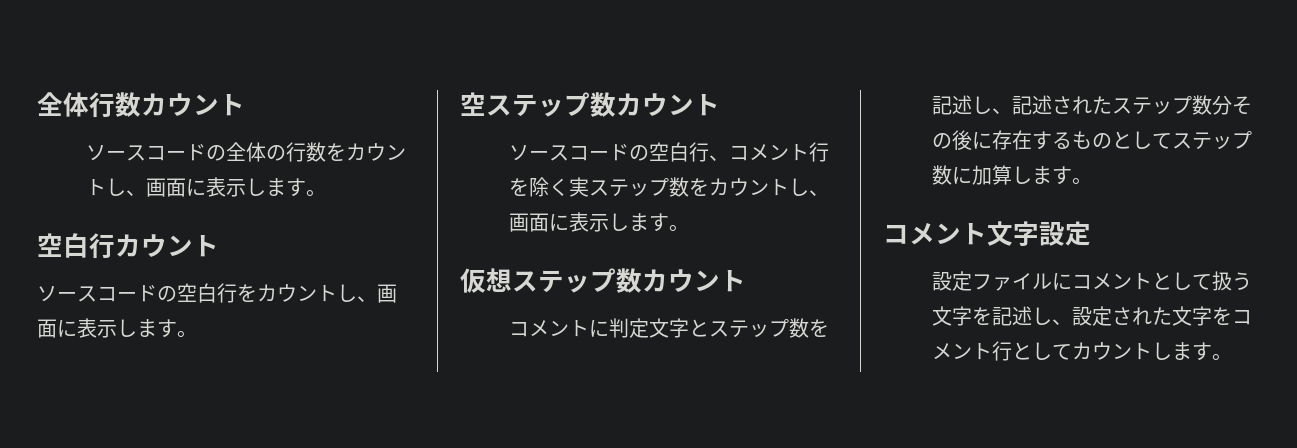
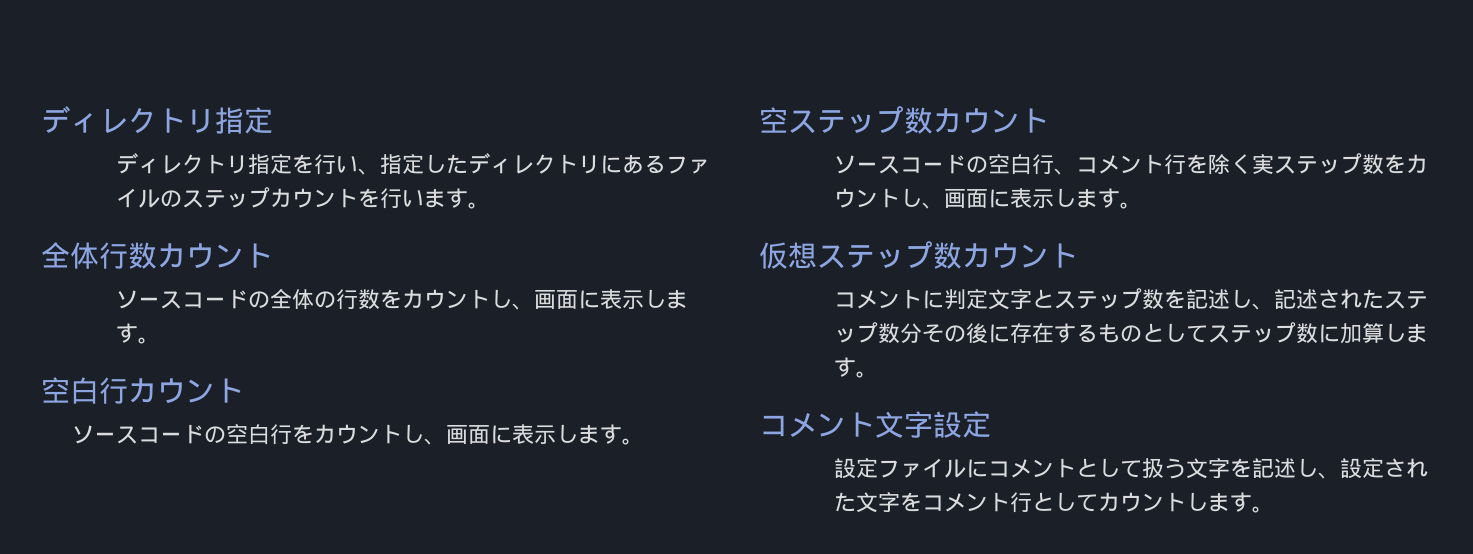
(37, 104) none -> [41,106,273,134] [116,153,711,175] [116,187,491,209] ディレクトリ指定 // ディレクトリ指定を行い、指定したディレクトリにあるファイルのステップカウントを行います。 //

